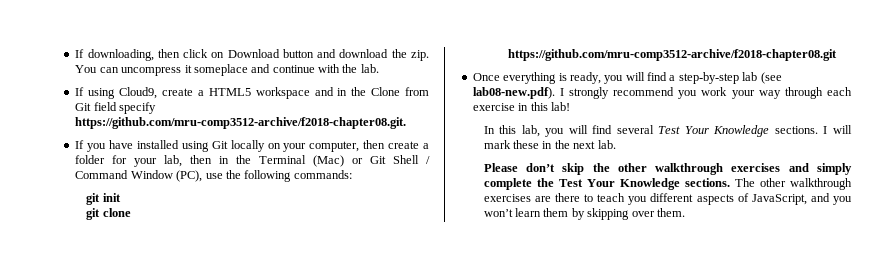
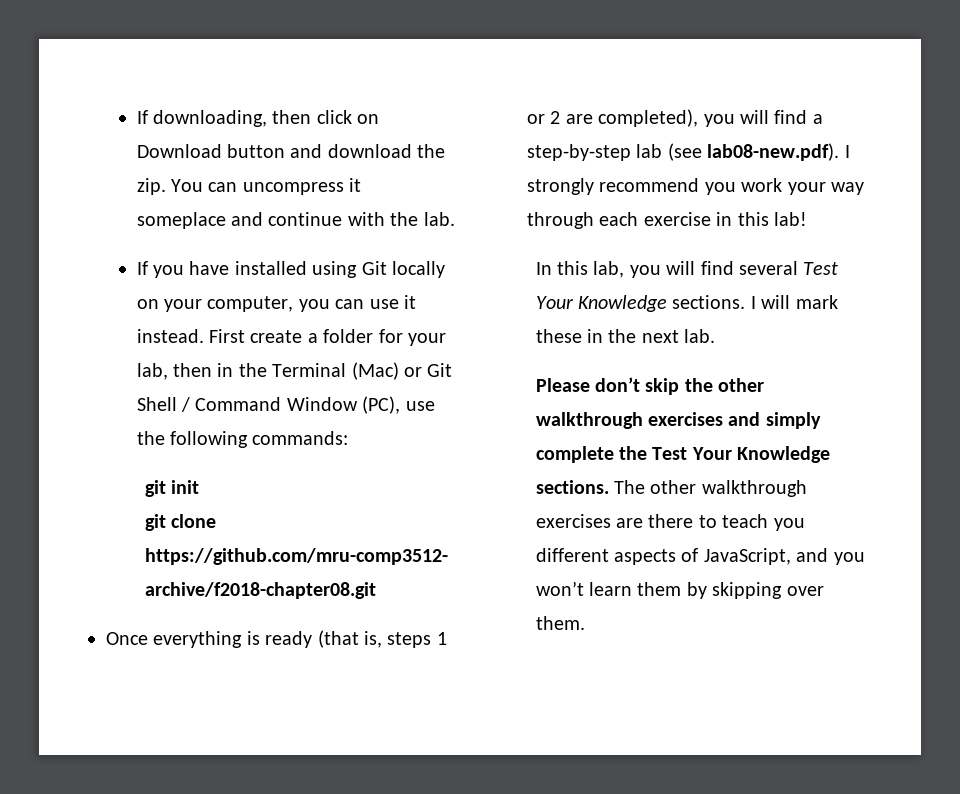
[75,87,430,99] [75,102,157,114] [75,117,407,129] // If using Cloud9, create a HTML5 workspace and in the Clone from Git field specify https://github.com/mru-comp3512-archive/f2018-chapter08.git. -> (455, 219) none
[363,140,386,149] then -> [298,295,416,312] [136,329,245,343] you can use it instead. First
[569,72,601,84] ready, -> [265,630,447,648] [527,109,699,127] ready (that is, steps 1 or 2 are completed),

